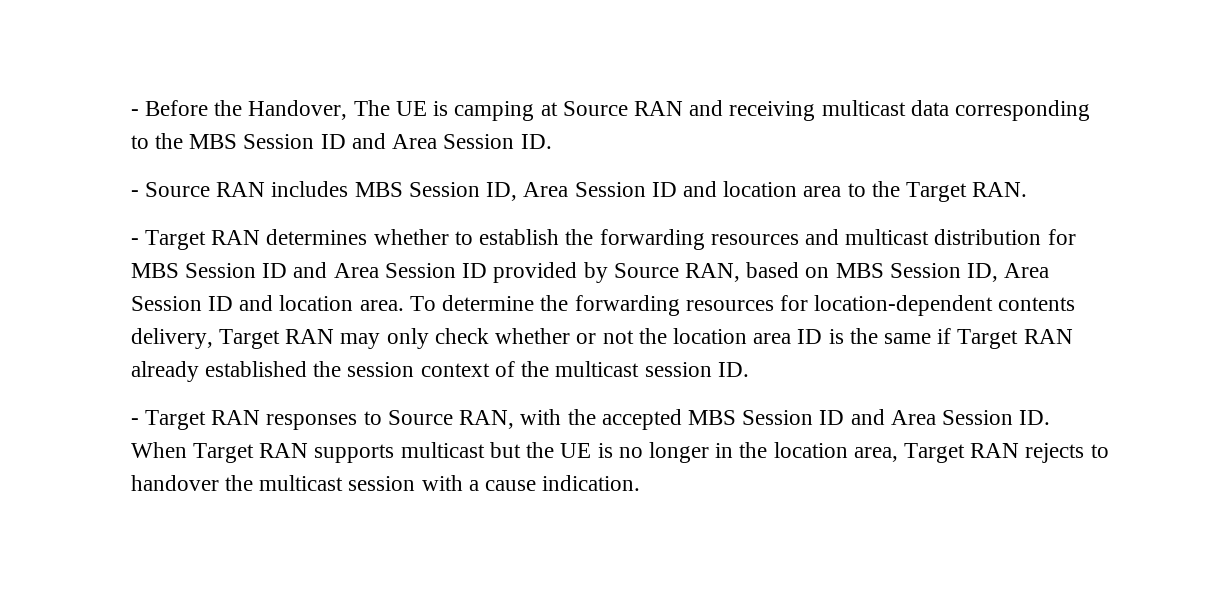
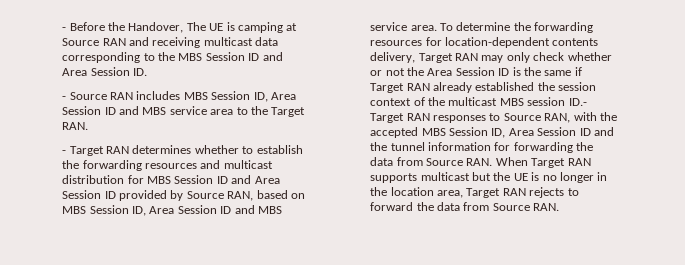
[723,181,798,197] location -> [142,106,207,115] MBS service
[279,295,354,311] location -> [257,206,282,214] [370,22,408,31] MBS service
[672,328,792,344] location area -> [427,67,495,76] Area Session
[644,362,749,377] [130,418,139,425] session ID. // - -> [499,97,587,106] MBS session ID.-
[819,409,1051,425] ID and Area Session ID. -> [491,127,614,138] [370,142,594,153] [370,157,493,166] ID, Area Session ID and the tunnel information for forwarding the data from Source RAN.
[130,475,641,491] handover the multicast session with a cause indication. -> [370,202,560,211] forward the data from Source RAN.

